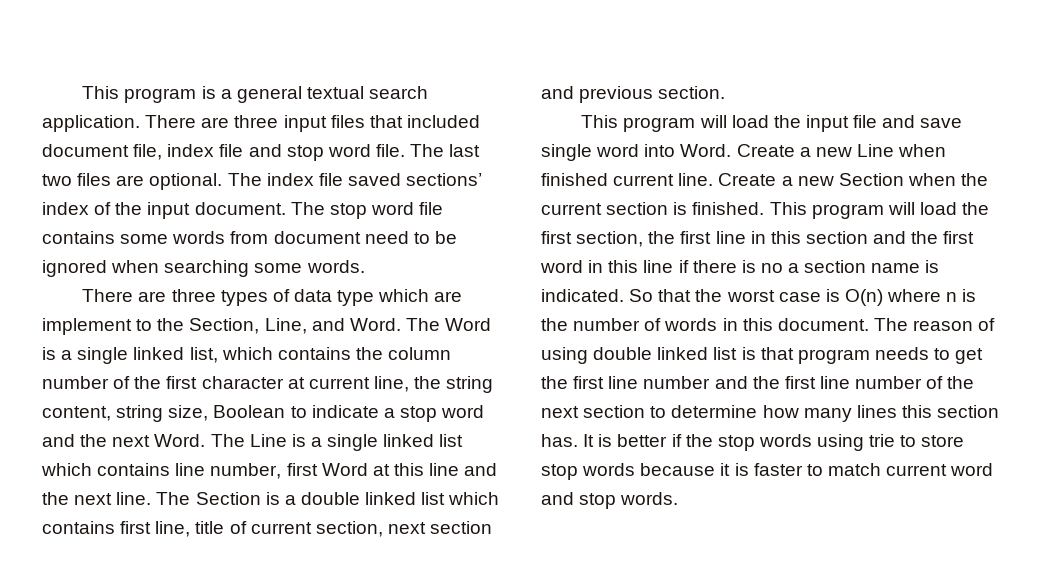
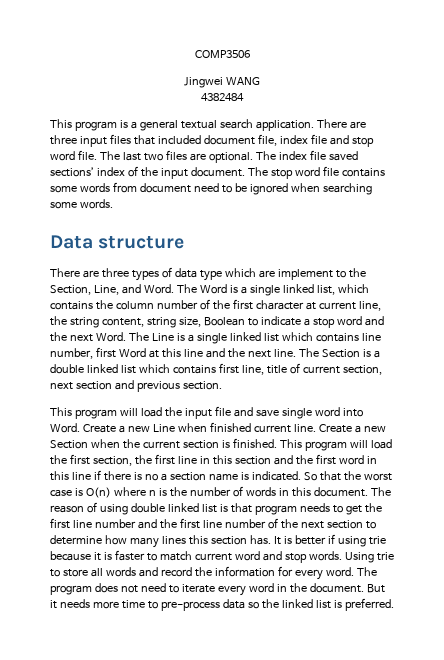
(82, 92) none -> [194,50,250,58] [184,77,260,88] [201,93,244,101] COMP3506 // Jingwei WANG // 4382484 //
(365, 266) none -> [50,235,185,249] // Data structure
[685,434,965,451] [541,463,636,480] the stop words using trie to store stop words -> [337,536,386,547] using trie
(679, 498) none -> [344,552,394,563] [50,566,377,580] [50,583,385,596] [50,598,394,611] Using trie to store all words and record the information for every word. The program does not need to iterate every word in the document. But it needs more time to pre-process data so the linked list is preferred.

